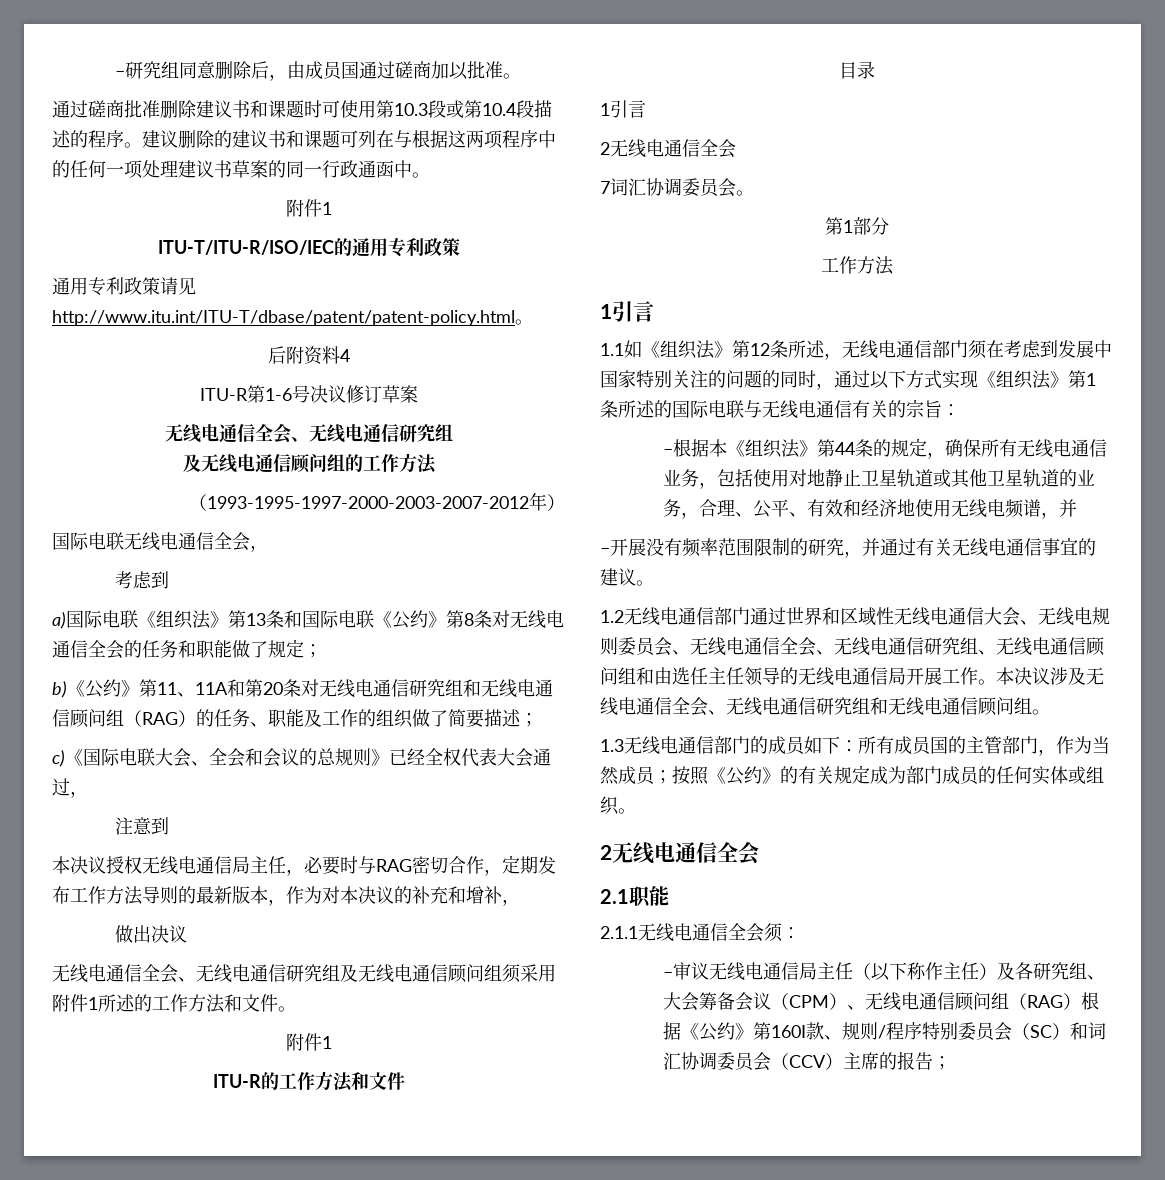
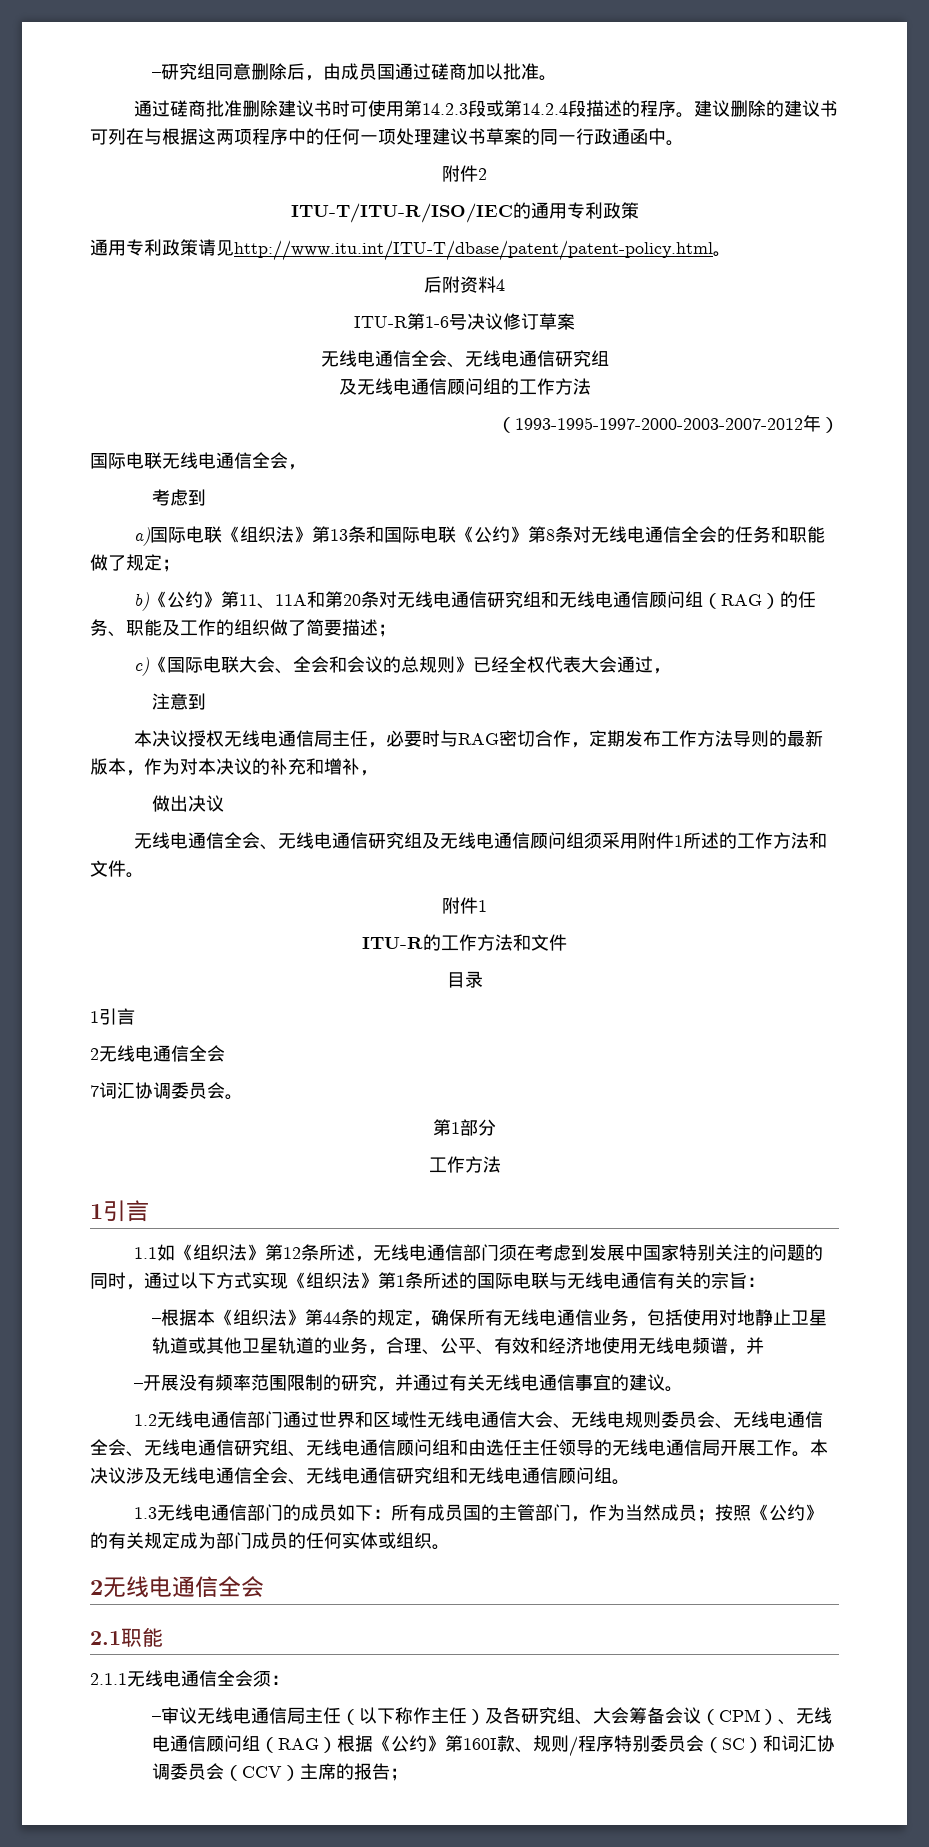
[250,100,304,118] 和课题 -> (332, 108) none
[394,100,516,118] 10.3段或第10.4 -> [421,100,568,117] 14.2.3段或第14.2.4
[286,130,340,148] 和课题 -> (838, 108) none
[321,202,332,215] 1 -> [478,168,487,180] 2

